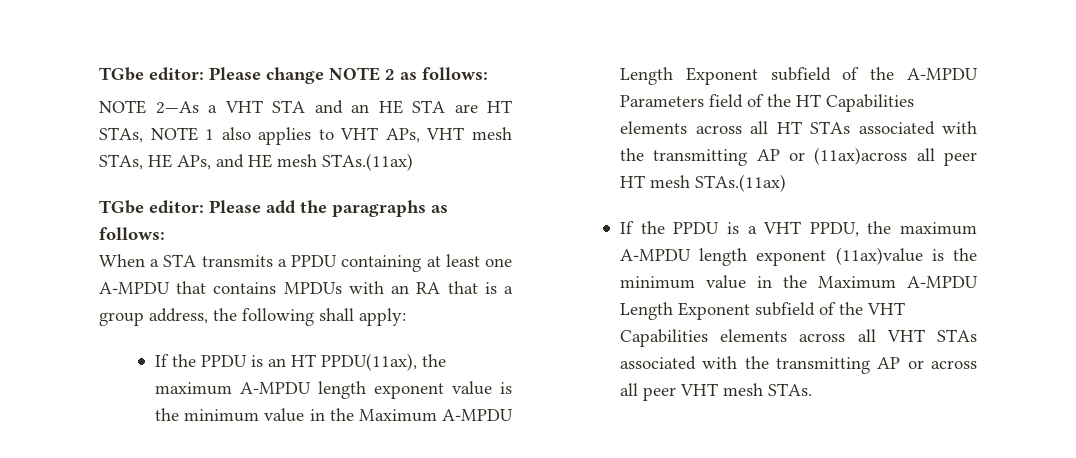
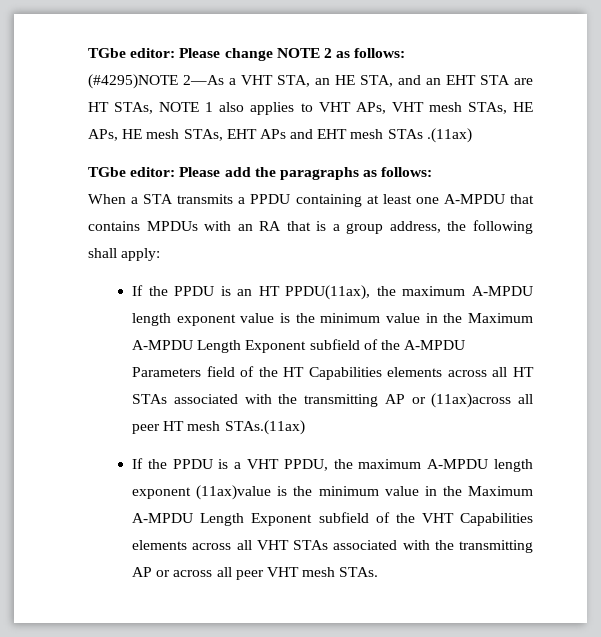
[99,100,146,114] NOTE -> [88,74,178,89] (#4295)NOTE
[272,100,305,113] STA -> [277,75,393,87] STA, an HE STA,
[378,100,403,114] HE -> [446,75,476,85] EHT
[216,154,244,168] and -> (118, 135) none
[322,153,413,171] STAs.(11ax) -> [183,128,472,143] STAs, EHT APs and EHT mesh STAs .(11ax)

